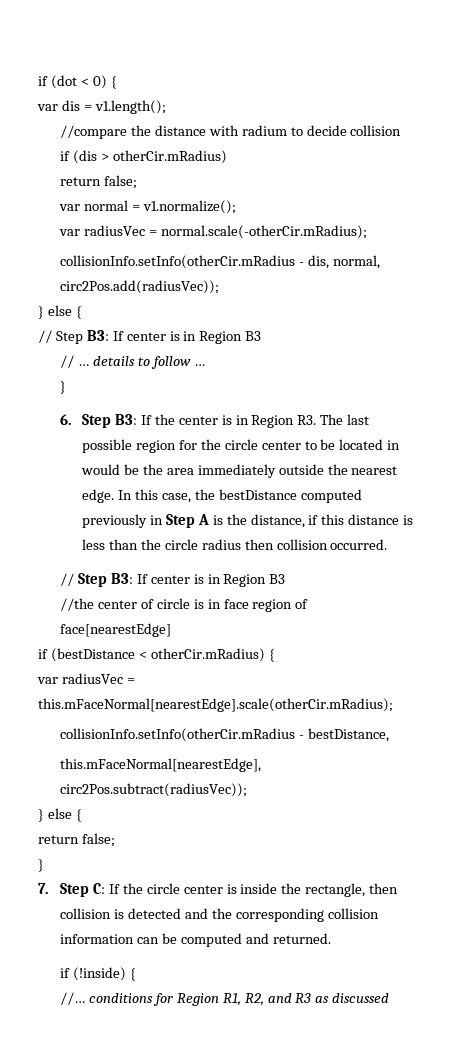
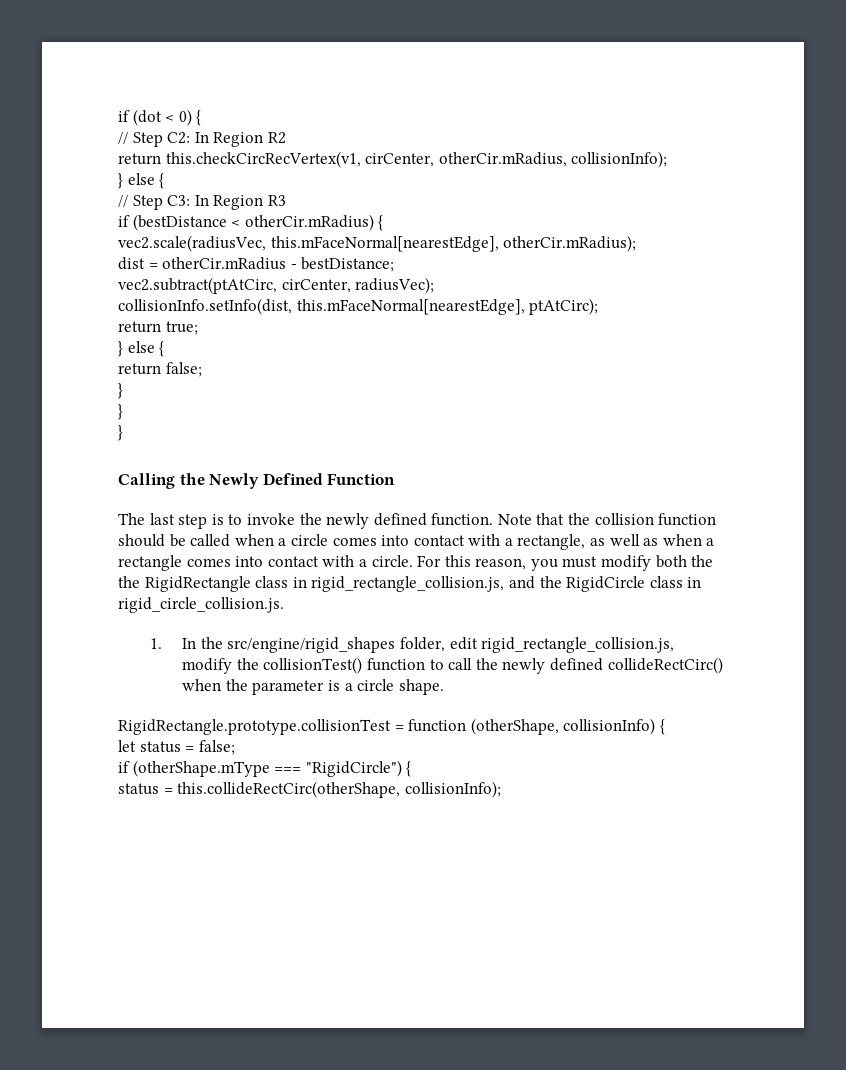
[37,100,166,114] [60,125,402,139] [60,150,227,164] [60,175,137,189] [59,200,236,214] [59,225,367,239] [60,255,380,269] [60,280,220,294] var dis = v1.length(); // //compare the distance with radium to decide collision // if (dis > otherCir.mRadius) // return false; // var normal = v1.normalize(); // var radiusVec = normal.scale(-otherCir.mRadius); // collisionInfo.setInfo(otherCir.mRadius - dis, normal, circ2Pos.add(radiusVec)); -> [118,132,286,147] [118,151,668,168] // Step C2: In Region R2 // return this.checkCircRecVertex(v1, cirCenter, otherCir.mRadius, collisionInfo);
[86,330,262,344] [60,355,205,369] [60,381,67,394] [60,414,370,428] [82,439,401,453] [81,464,398,478] [82,489,362,503] [82,514,414,528] [82,539,388,550] [60,573,286,587] [60,598,309,612] [60,623,172,637] B3: If center is in Region B3 // // … details to follow … // } // 6. Step B3: If the center is in Region R3. The last possible region for the circle center to be located in would be the area immediately outside the nearest edge. In this case, the bestDistance computed previously in Step A is the distance, if this distance is less than the circle radius then collision occurred. // // Step B3: If center is in Region B3 // //the center of circle is in face region of face[nearestEdge] -> [167,195,286,210] C3: In Region R3
[37,673,135,684] [38,698,393,712] [60,728,389,742] [60,758,262,772] [60,783,248,797] var radiusVec = this.mFaceNormal[nearestEdge].scale(otherCir.mRadius); // collisionInfo.setInfo(otherCir.mRadius - bestDistance, // this.mFaceNormal[nearestEdge], circ2Pos.subtract(radiusVec)); -> [118,235,637,252] [118,257,395,272] [118,277,435,294] [118,298,599,315] [118,321,198,335] vec2.scale(radiusVec, this.mFaceNormal[nearestEdge], otherCir.mRadius); // dist = otherCir.mRadius - bestDistance; // vec2.subtract(ptAtCirc, cirCenter, radiusVec); // collisionInfo.setInfo(dist, this.mFaceNormal[nearestEdge], ptAtCirc); // return true;
[38,883,399,897] [60,908,379,922] [60,933,331,947] [60,967,136,981] [60,992,390,1006] 7. Step C: If the circle center is inside the rectangle, then collision is detected and the corresponding collision information can be computed and returned. // if (!inside) { // //… conditions for Region R1, R2, and R3 as discussed -> [118,404,123,420] [118,425,123,441] [118,473,396,489] [118,513,717,529] [118,534,715,550] [118,555,714,571] [118,576,702,592] [118,597,284,613] [150,637,675,653] [182,657,723,674] [182,679,444,695] [118,718,665,735] [118,740,235,755] [118,760,412,777] [118,781,501,798] } // } // Calling the Newly Defined Function // The last step is to invoke the newly defined function. Note that the collision function should be called when a circle comes into contact with a rectangle, as well as when a rectangle comes into contact with a circle. For this reason, you must modify both the the RigidRectangle class in rigid_rectangle_collision.js, and the RigidCircle class in rigid_circle_collision.js. // 1. In the src/engine/rigid_shapes folder, edit rigid_rectangle_collision.js, modify the collisionTest() function to call the newly defined collideRectCirc() when the parameter is a circle shape. // RigidRectangle.prototype.collisionTest = function (otherShape, collisionInfo) { // let status = false; // if (otherShape.mType === "RigidCircle") { // status = this.collideRectCirc(otherShape, collisionInfo);

